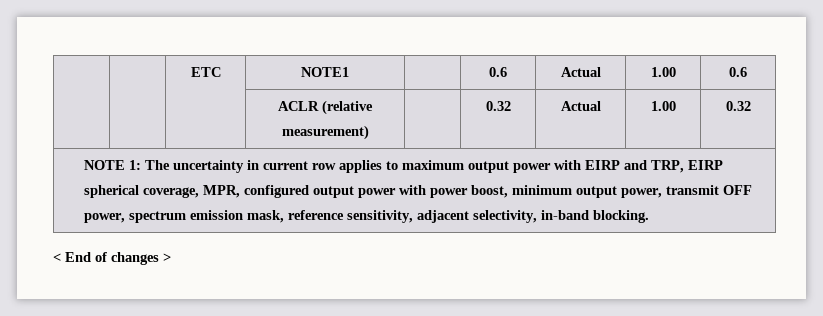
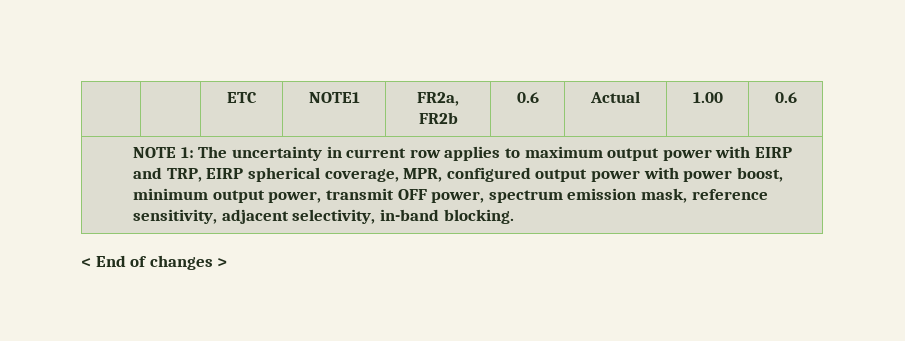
(349, 72) none -> [417,92,459,106] [418,112,458,124] FR2a, FR2b
[278,100,373,115] [281,125,369,140] [485,101,511,111] [560,101,601,111] [650,101,676,111] [725,101,751,111] // | | | ACLR (relative measurement) | | 0.32 | Actual | 1.00 | 0.32 -> (797, 97) none

